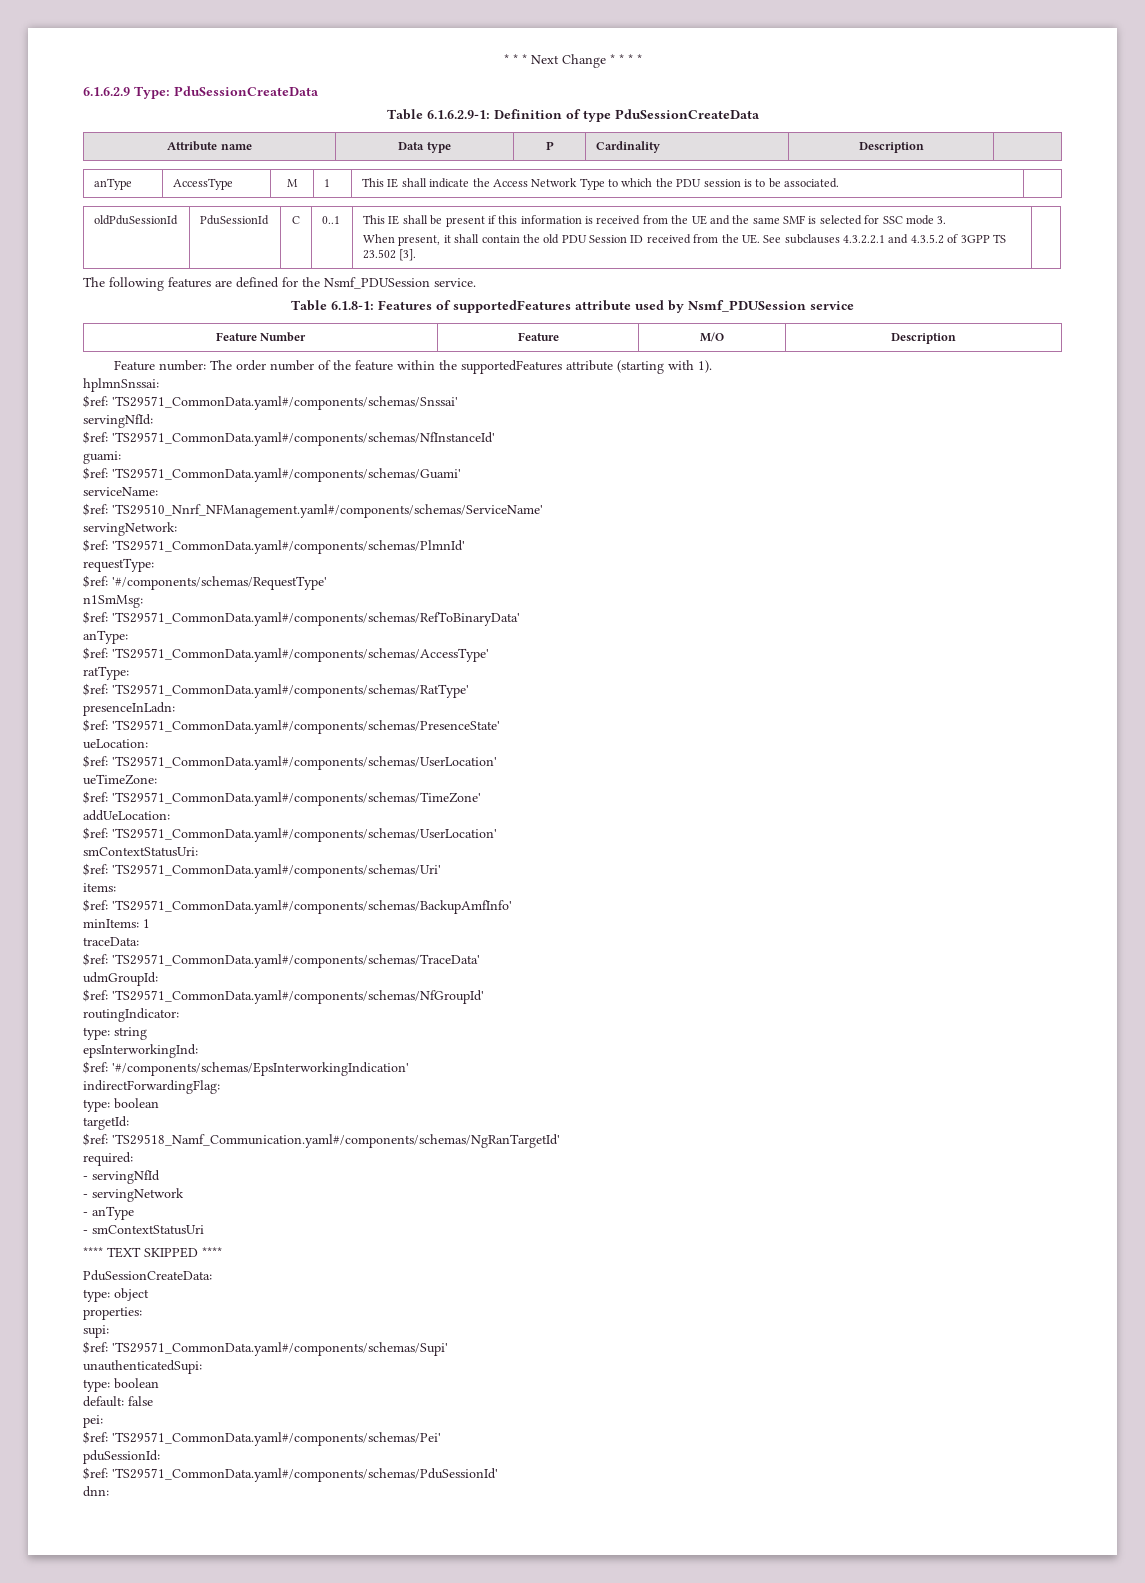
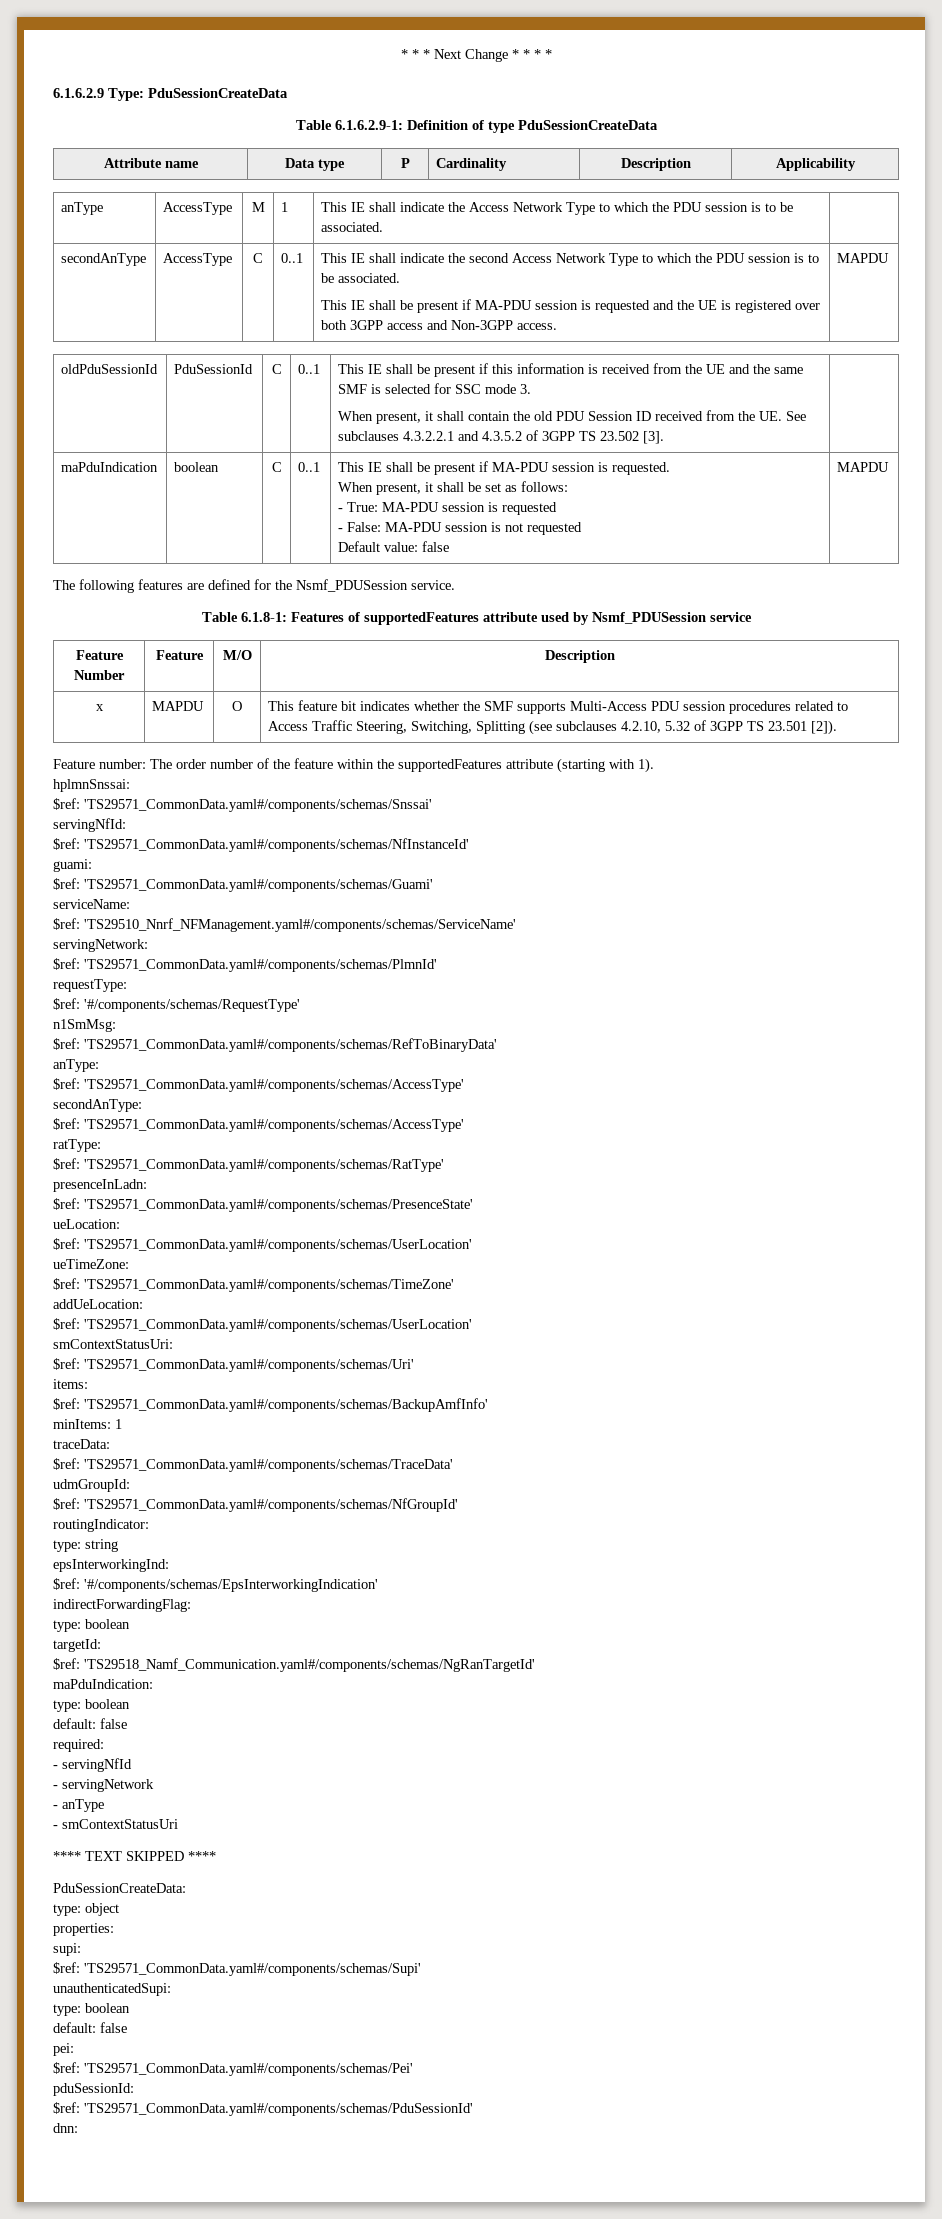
(924, 147) none -> [775,158,856,171] Applicability
(840, 183) none -> [61,253,147,266] [163,253,233,266] [253,253,263,263] [281,253,304,263] [321,253,820,266] [321,273,401,283] [321,299,821,313] [321,320,558,330] [837,253,890,263] // secondAnType | AccessType | C | 0..1 | This IE shall indicate the second Access Network Type to which the PDU session is to be associated. // This IE shall be present if MA-PDU session is requested and the UE is registered over both 3GPP access and Non-3GPP access. | MAPDU
(417, 255) none -> [61,462,159,472] [174,462,220,472] [271,462,282,472] [298,462,321,472] [338,461,671,475] [338,481,569,495] [338,502,558,515] [338,522,583,535] [338,541,450,552] [837,462,890,472] // maPduIndication | boolean | C | 0..1 | This IE shall be present if MA-PDU session is requested. // When present, it shall be set as follows: // - True: MA-PDU session is requested // - False: MA-PDU session is not requested // Default value: false | MAPDU
(956, 338) none -> [95,704,104,711] [152,701,205,711] [232,701,242,711] [268,700,849,714] [268,720,838,735] // x | MAPDU | O | This feature bit indicates whether the SMF supports Multi-Access PDU session procedures related to Access Traffic Steering, Switching, Splitting (see subclauses 4.2.10, 5.32 of 3GPP TS 23.501 [2]).
(489, 655) none -> [53,1099,142,1112] [53,1118,464,1132] // secondAnType: // $ref: 'TS29571_CommonData.yaml#/components/schemas/AccessType'
(560, 1141) none -> [53,1679,153,1689] [53,1699,130,1712] [53,1718,127,1729] // maPduIndication: // type: boolean // default: false

